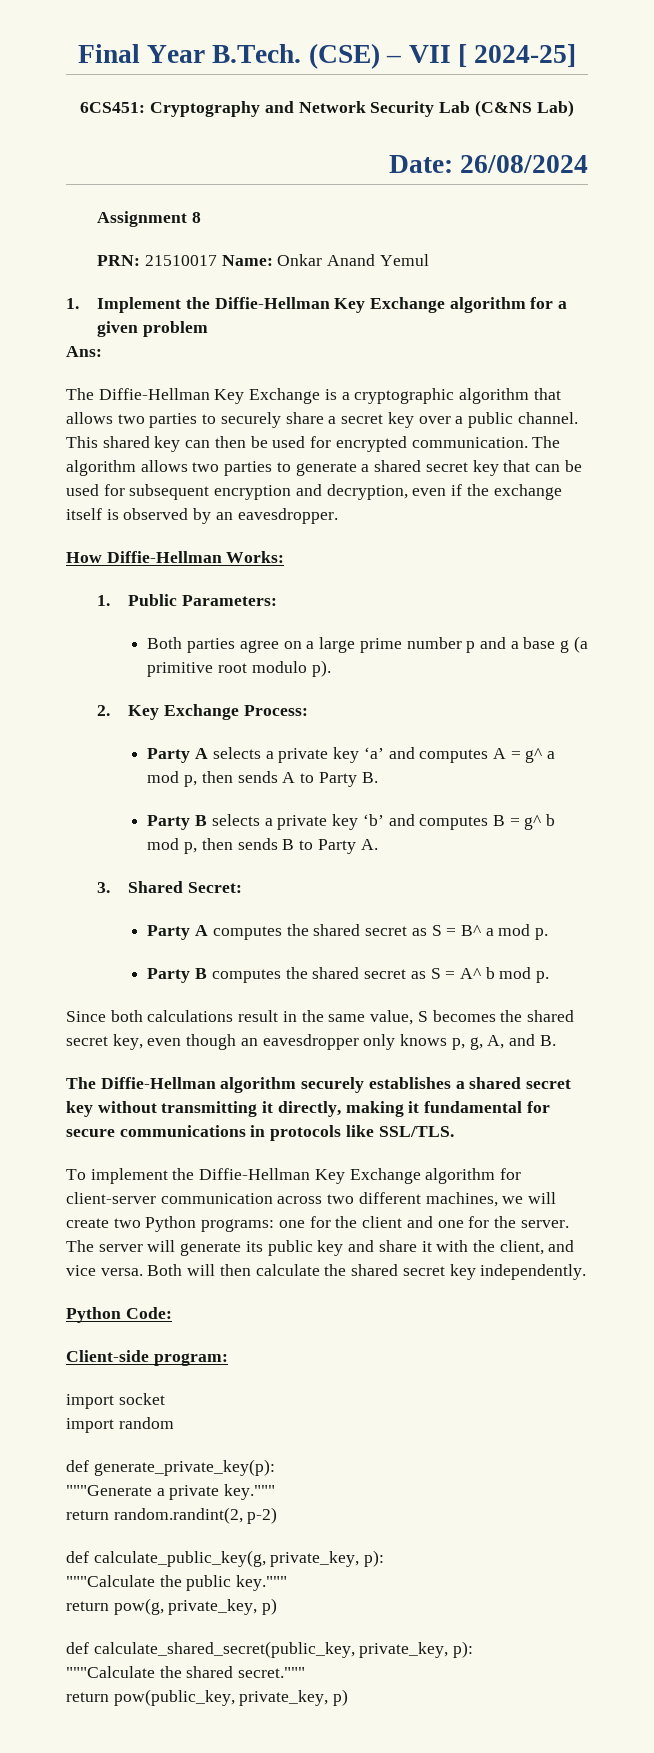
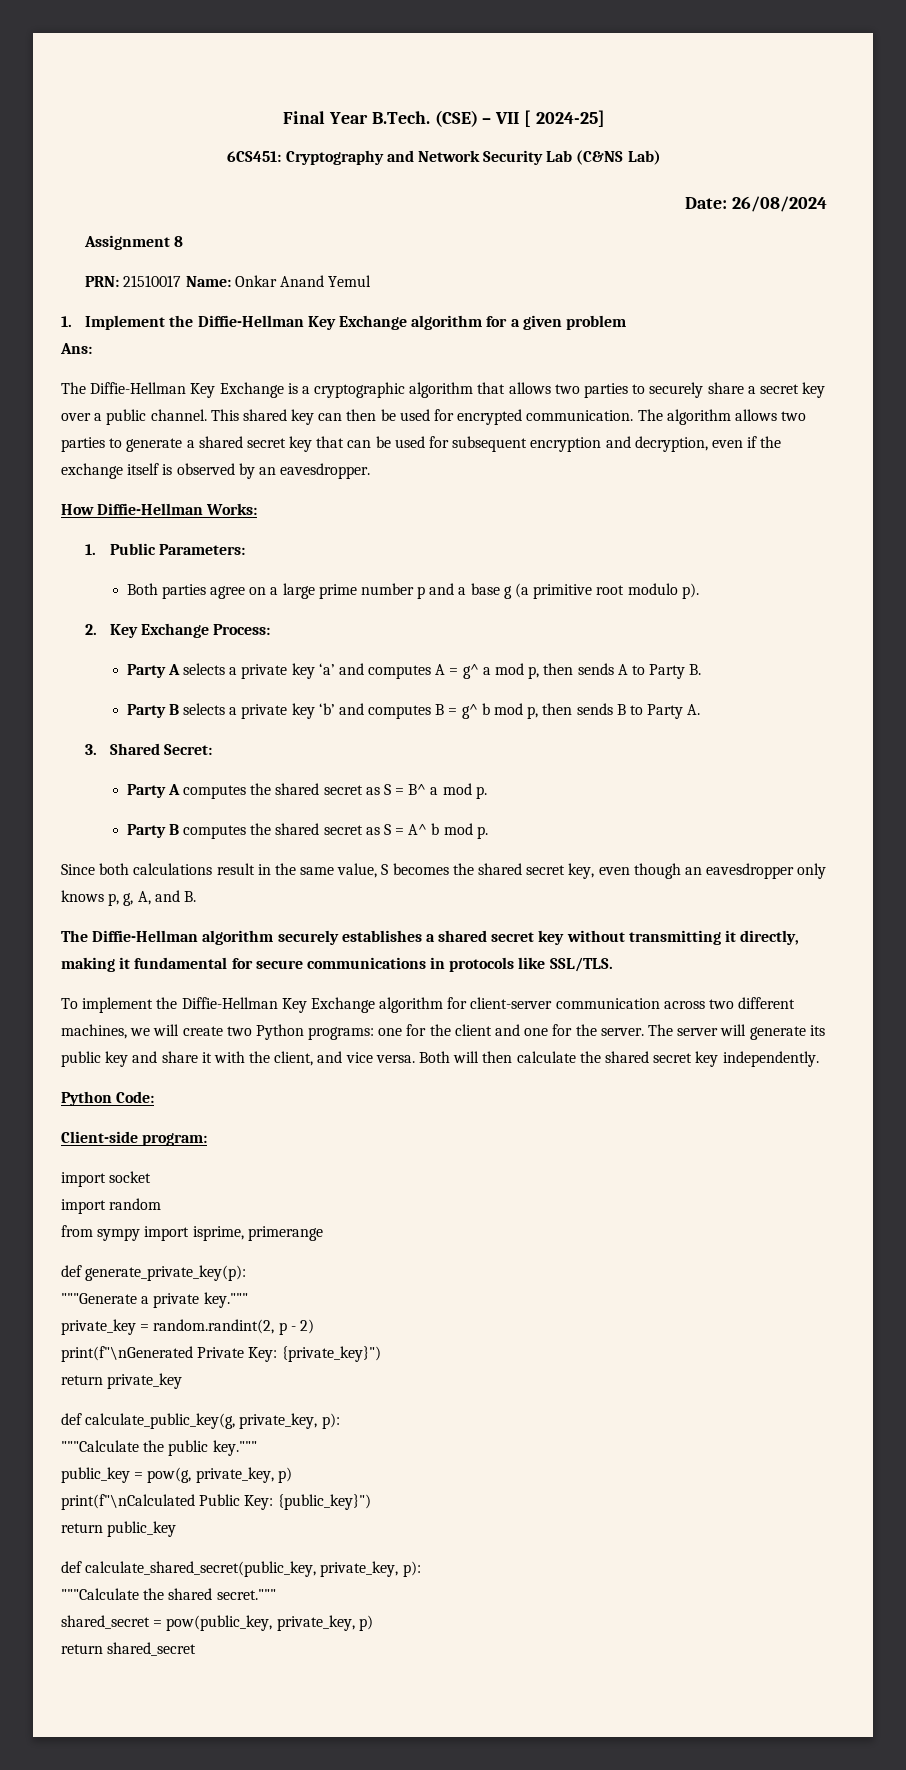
(174, 1423) none -> [61,1225,323,1241] // from sympy import isprime, primerange
[66,1507,278,1524] // return random.randint(2, p-2) -> [61,1319,314,1335] [61,1346,381,1362] [61,1373,183,1389] // private_key = random.randint(2, p - 2) // print(f"\nGenerated Private Key: {private_key}") // return private_key
[66,1601,109,1611] return -> [61,1467,144,1483] public_key =
(278, 1606) none -> [61,1494,371,1510] [61,1521,177,1537] // print(f"\nCalculated Public Key: {public_key}") // return public_key
[66,1692,109,1702] return -> [61,1615,163,1629] shared_secret =
(349, 1697) none -> [61,1642,197,1656] // return shared_secret

